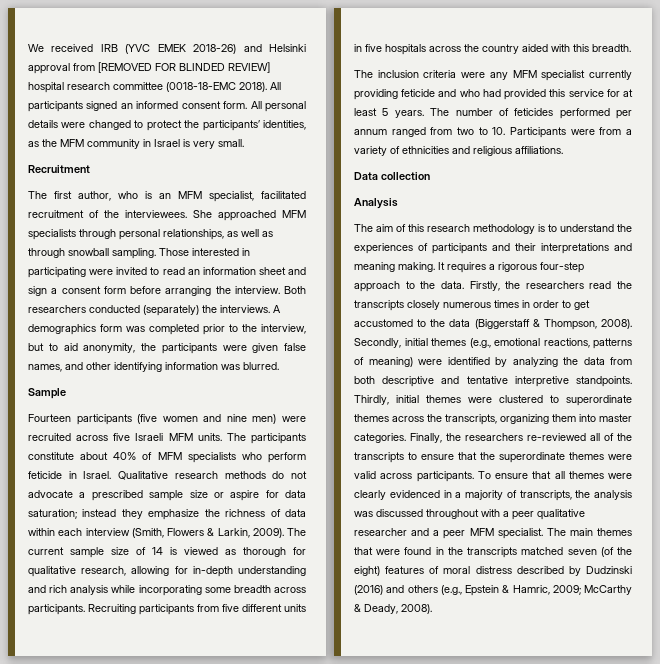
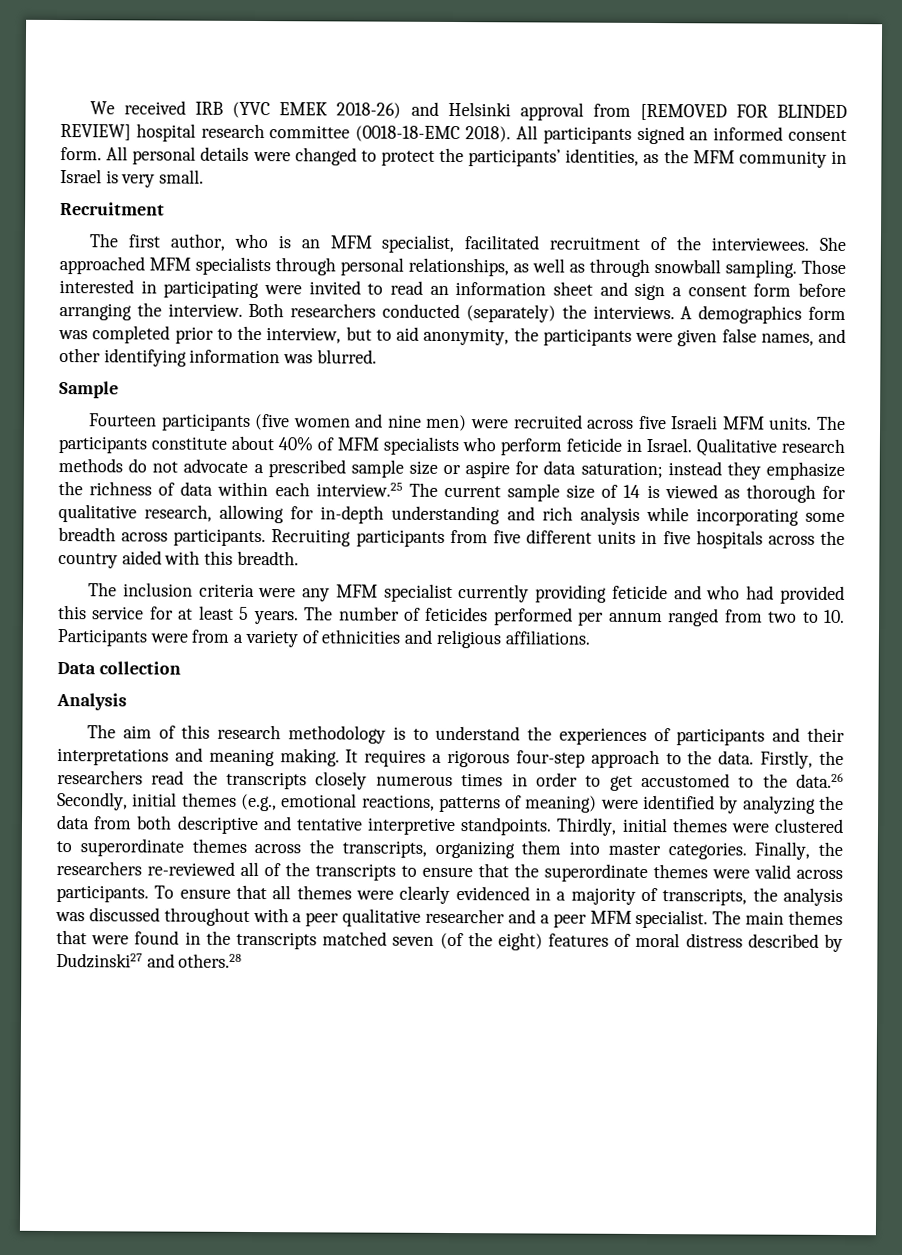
[85,528,284,538] interview (Smith, Flowers & Larkin, 2009). -> [315,482,403,497] interview.25
[449,319,632,330] data (Biggerstaff & Thompson, 2008). -> [796,772,845,788] data.26
[586,566,632,574] [354,585,632,596] [354,604,432,614] Dudzinski (2016) and others (e.g., Epstein & Hamric, 2009; McCarthy & Deady, 2008). -> [56,953,243,969] Dudzinski27 and others.28

